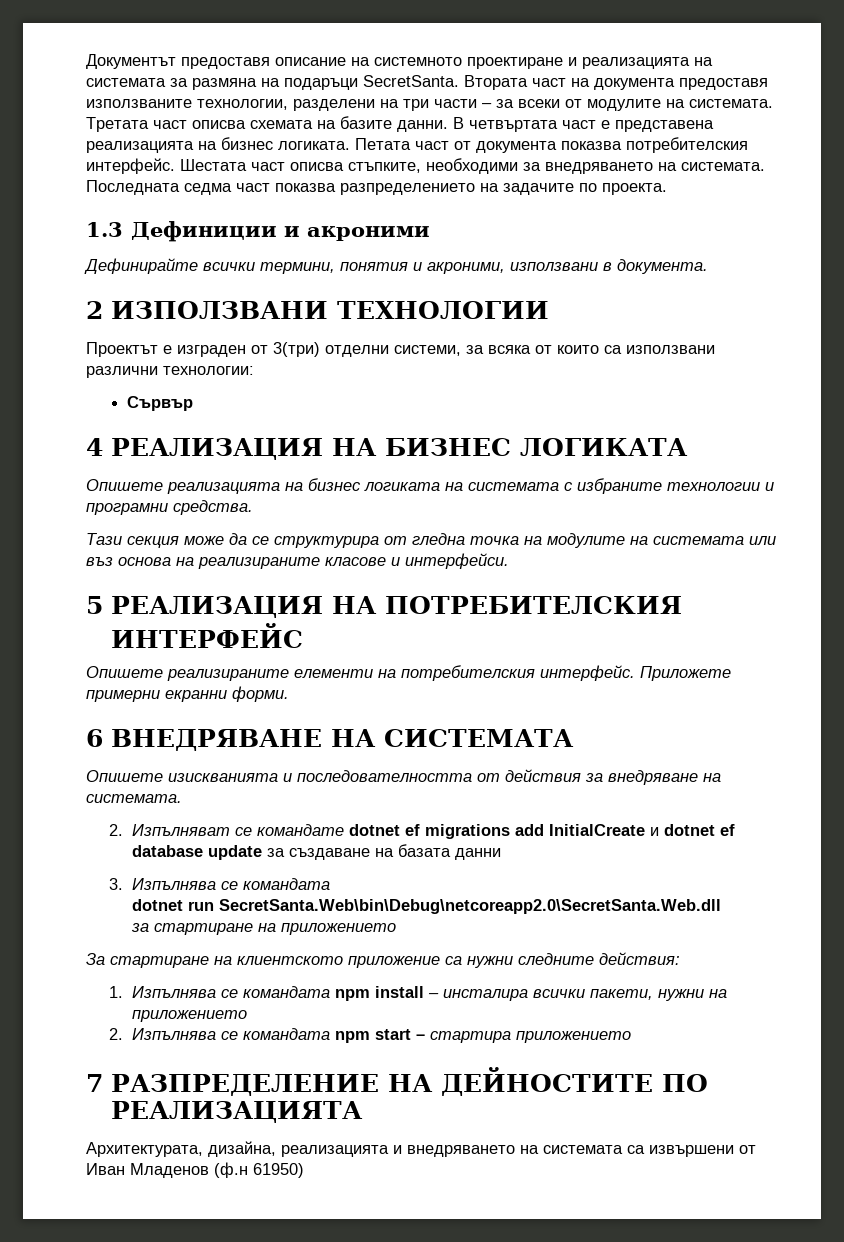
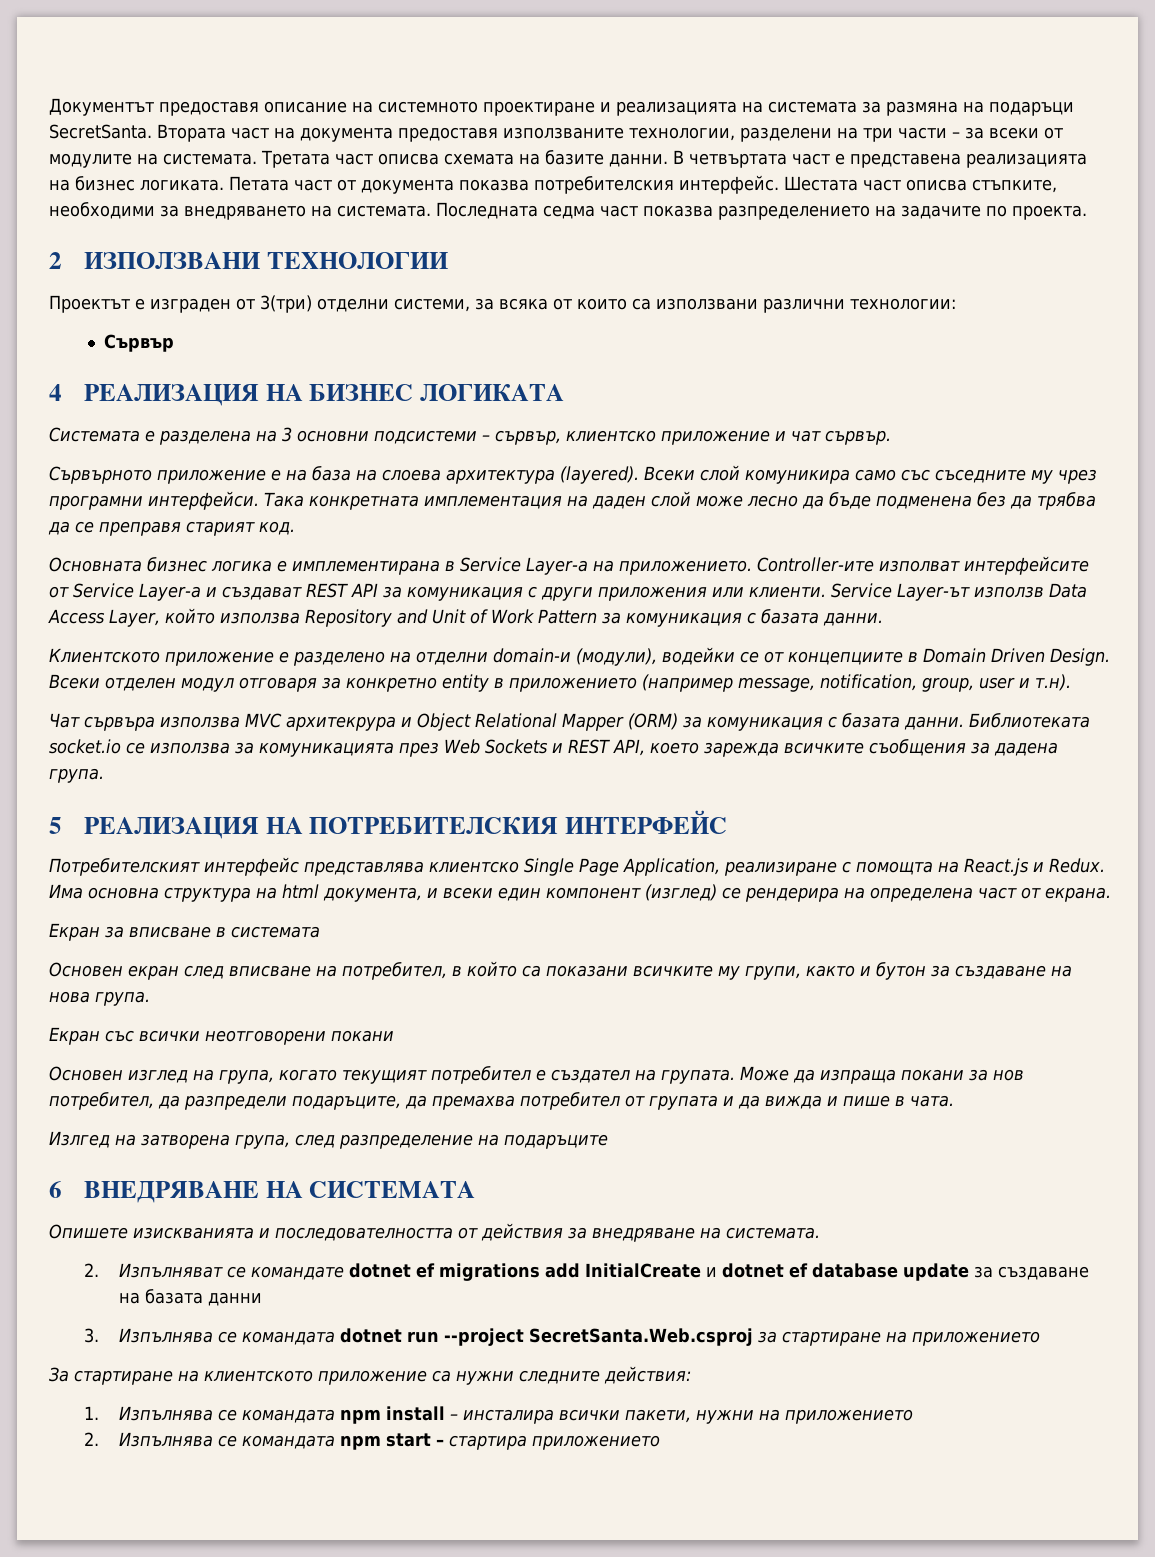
[86,221,431,242] [84,258,708,274] // 1.3 Дефиниции и акроними // Дефинирайте всички термини, понятия и акроними, използвани в документа. -> (1087, 212) none
[86,478,774,494] [86,500,253,515] [86,533,776,548] [86,553,509,569] Опишете реализацията на бизнес логиката на системата с избраните технологии и програмни средства. // Тази секция може да се структурира от гледна точка на модулите на системата или въз основа на реализираните класове и интерфейси. -> [49,427,891,445] [49,465,1097,484] [49,491,1096,510] [48,521,295,536] [49,556,1089,575] [49,583,1087,601] [48,608,883,627] [49,647,1110,666] [49,674,1071,692] [49,713,1090,731] [49,739,1058,757] [49,768,104,783] Системата е разделена на 3 основни подсистеми – сървър, клиентско приложение и чат сървър. // Сървърното приложение е на база на слоева архитектура (layered). Всеки слой комуникира само със съседните му чрез програмни интерфейси. Така конкретната имплементация на даден слой може лесно да бъде подменена без да трябва да се преправя старият код. // Основната бизнес логика е имплементирана в Service Layer-а на приложението. Controller-ите изполват интерфейсите от Service Layer-а и създават REST API за комуникация с други приложения или клиенти. Service Layer-ът използв Data Access Layer, който използва Repository and Unit of Work Pattern за комуникация с базата данни. // Клиентското приложение е разделено на отделни domain-и (модули), водейки се от концепциите в Domain Driven Design. Всеки отделен модул отговаря за конкретно entity в приложението (например message, notification, group, user и т.н). // Чат сървъра използва MVC архитекрура и Object Relational Mapper (ORM) за комуникация с базата данни. Библиотеката socket.io се използва за комуникацията през Web Sockets и REST API, което зарежда всичките съобщения за дадена група.
[86,665,731,681] [86,686,289,702] Опишете реализираните елементи на потребителския интерфейс. Приложете примерни екранни форми. -> [49,857,1105,876] [49,884,1111,902] [49,923,320,941] [49,961,1072,980] [49,991,150,1006] [49,1027,394,1045] [49,1066,1024,1084] [49,1092,954,1110] [49,1131,608,1149] Потребителският интерфейс представлява клиентско Single Page Application, реализиране с помощта на React.js и Redux. Има основна структура на html документа, и всеки един компонент (изглед) се рендерира на определена част от екрана. // Екран за вписване в системата // Основен екран след вписване на потребител, в който са показани всичките му групи, както и бутон за създаване на нова група. // Екран със всички неотговорени покани // Основен изглед на група, когато текущият потребител е създател на групата. Може да изпраща покани за нов потребител, да разпредели подаръците, да премахва потребител от групата и да вижда и пише в чата. // Излгед на затворена група, след разпределение на подаръците
(331, 884) // -> (335, 1338) none
[219,899,722,914] SecretSanta.Web\bin\Debug\netcoreapp2.0\SecretSanta.Web.dll // -> [443,1328,753,1346] --project SecretSanta.Web.csproj
[86,1067,709,1096] [111,1101,364,1123] [86,1141,756,1157] [86,1162,304,1178] // 7 РАЗПРЕДЕЛЕНИЕ НА ДЕЙНОСТИТЕ ПО РЕАЛИЗАЦИЯТА // Архитектурата, дизайна, реализацията и внедряването на системата са извършени от Иван Младенов (ф.н 61950) -> (660, 1442) none

